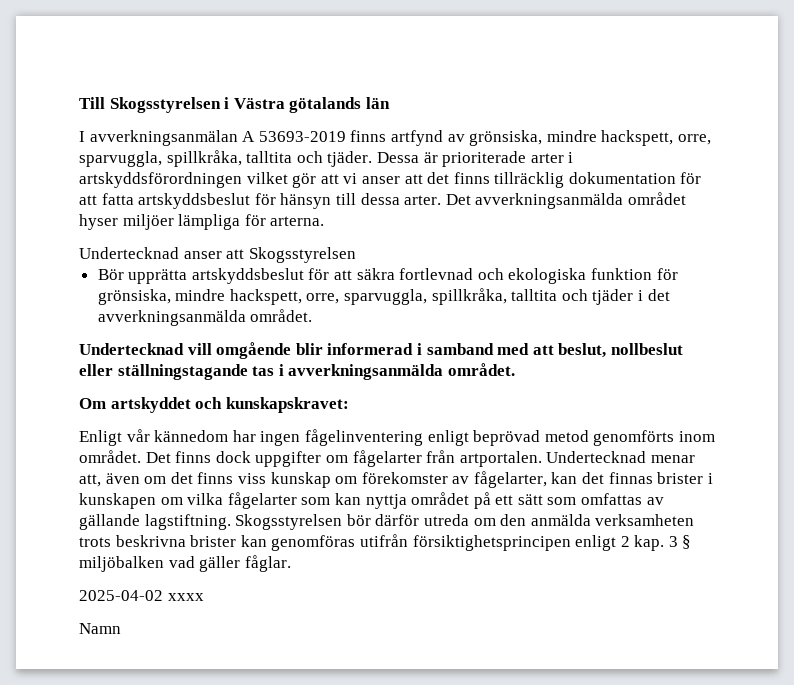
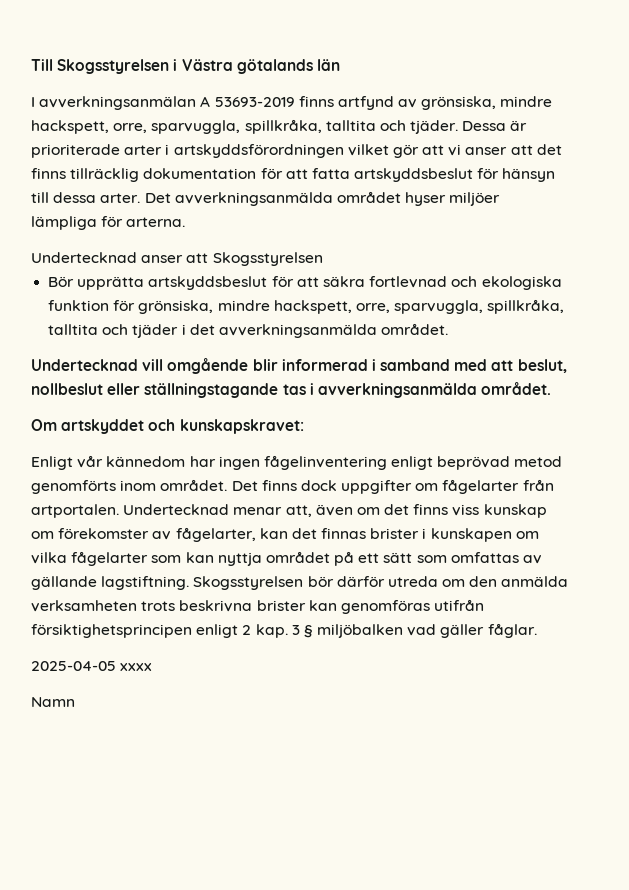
[79,590,163,601] 2025-04-02 -> [31,661,116,671] 2025-04-05

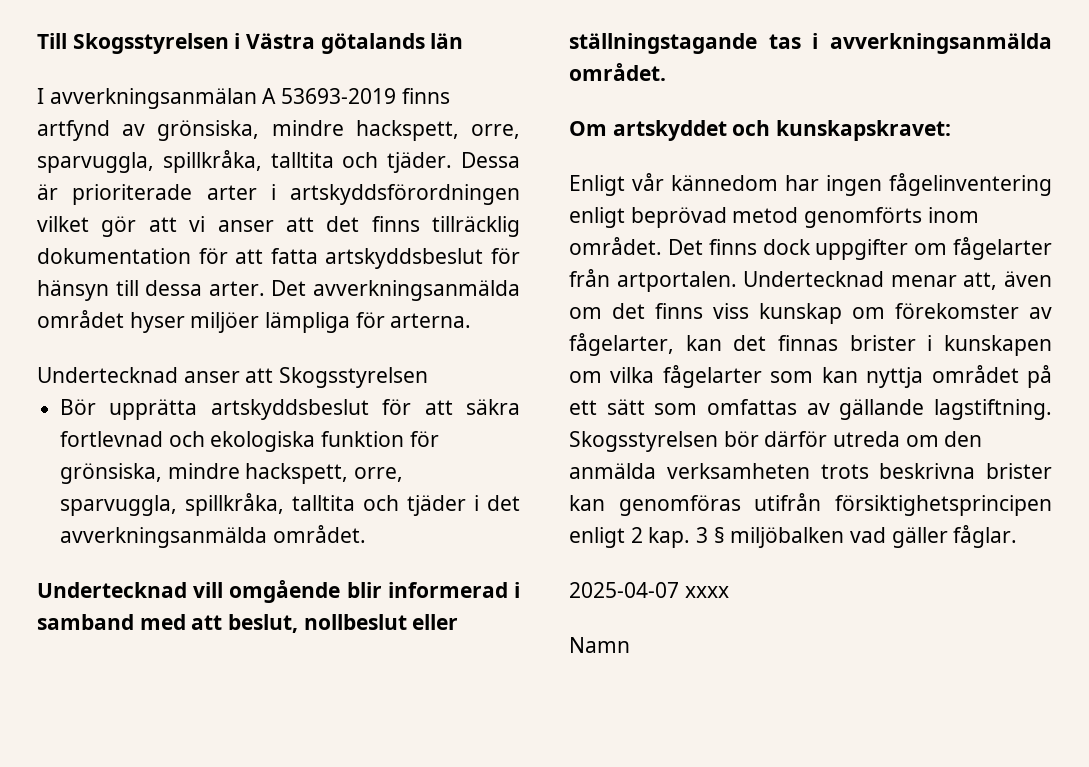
[31,661,116,671] 2025-04-05 -> [569,582,679,598] 2025-04-07

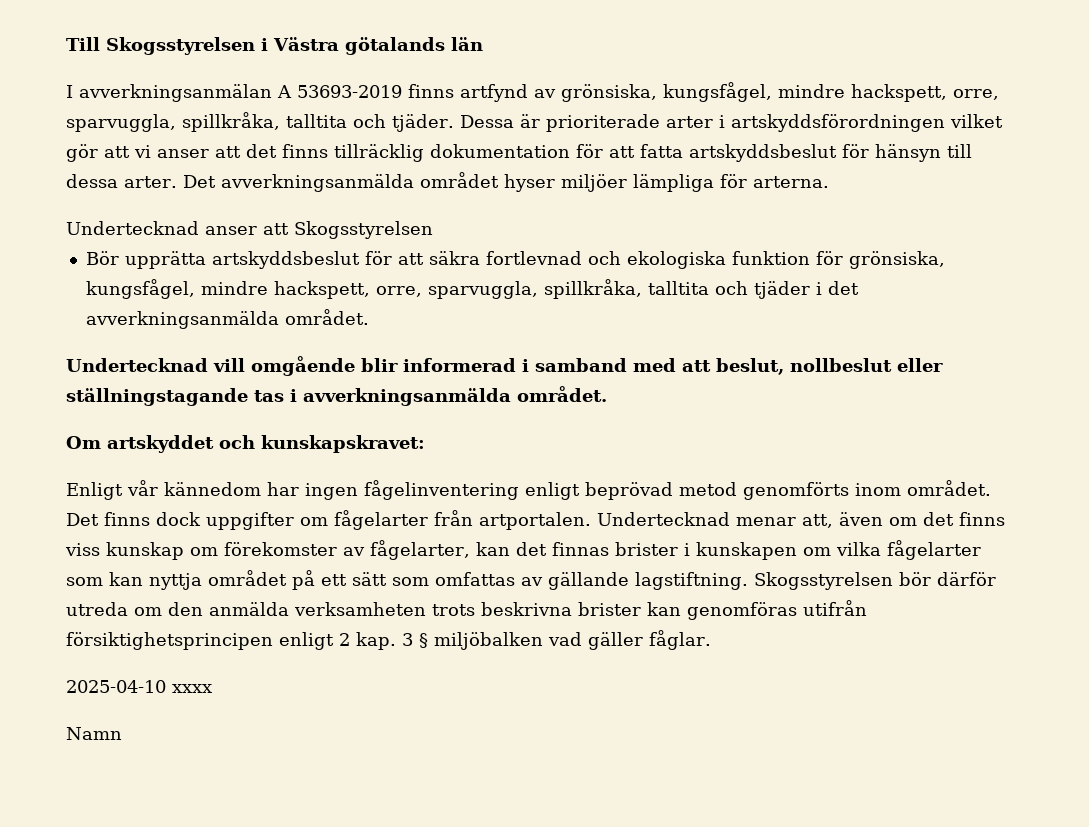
(260, 130) none -> [663,82,772,102] kungsfågel,
(163, 473) none -> [85,279,195,299] kungsfågel,
[569,582,679,598] 2025-04-07 -> [66,680,166,693] 2025-04-10

